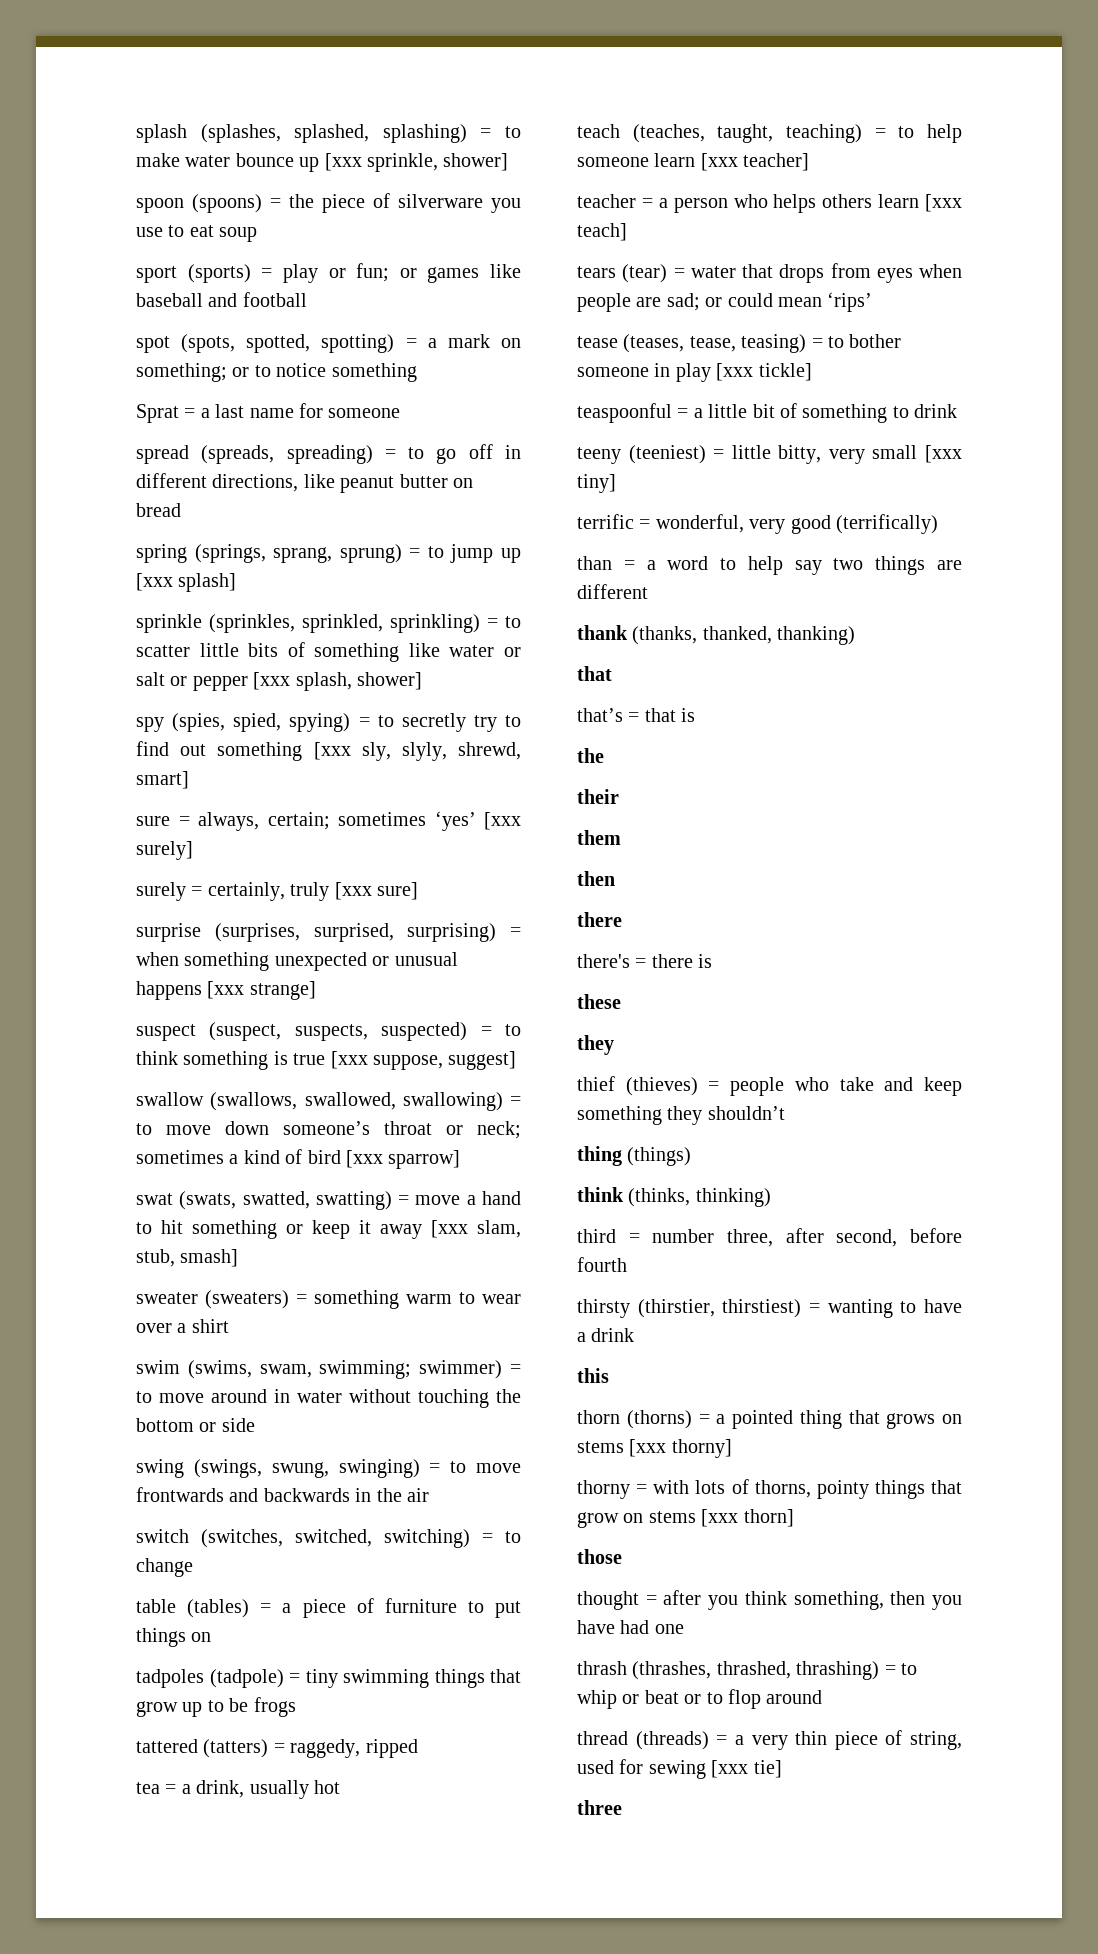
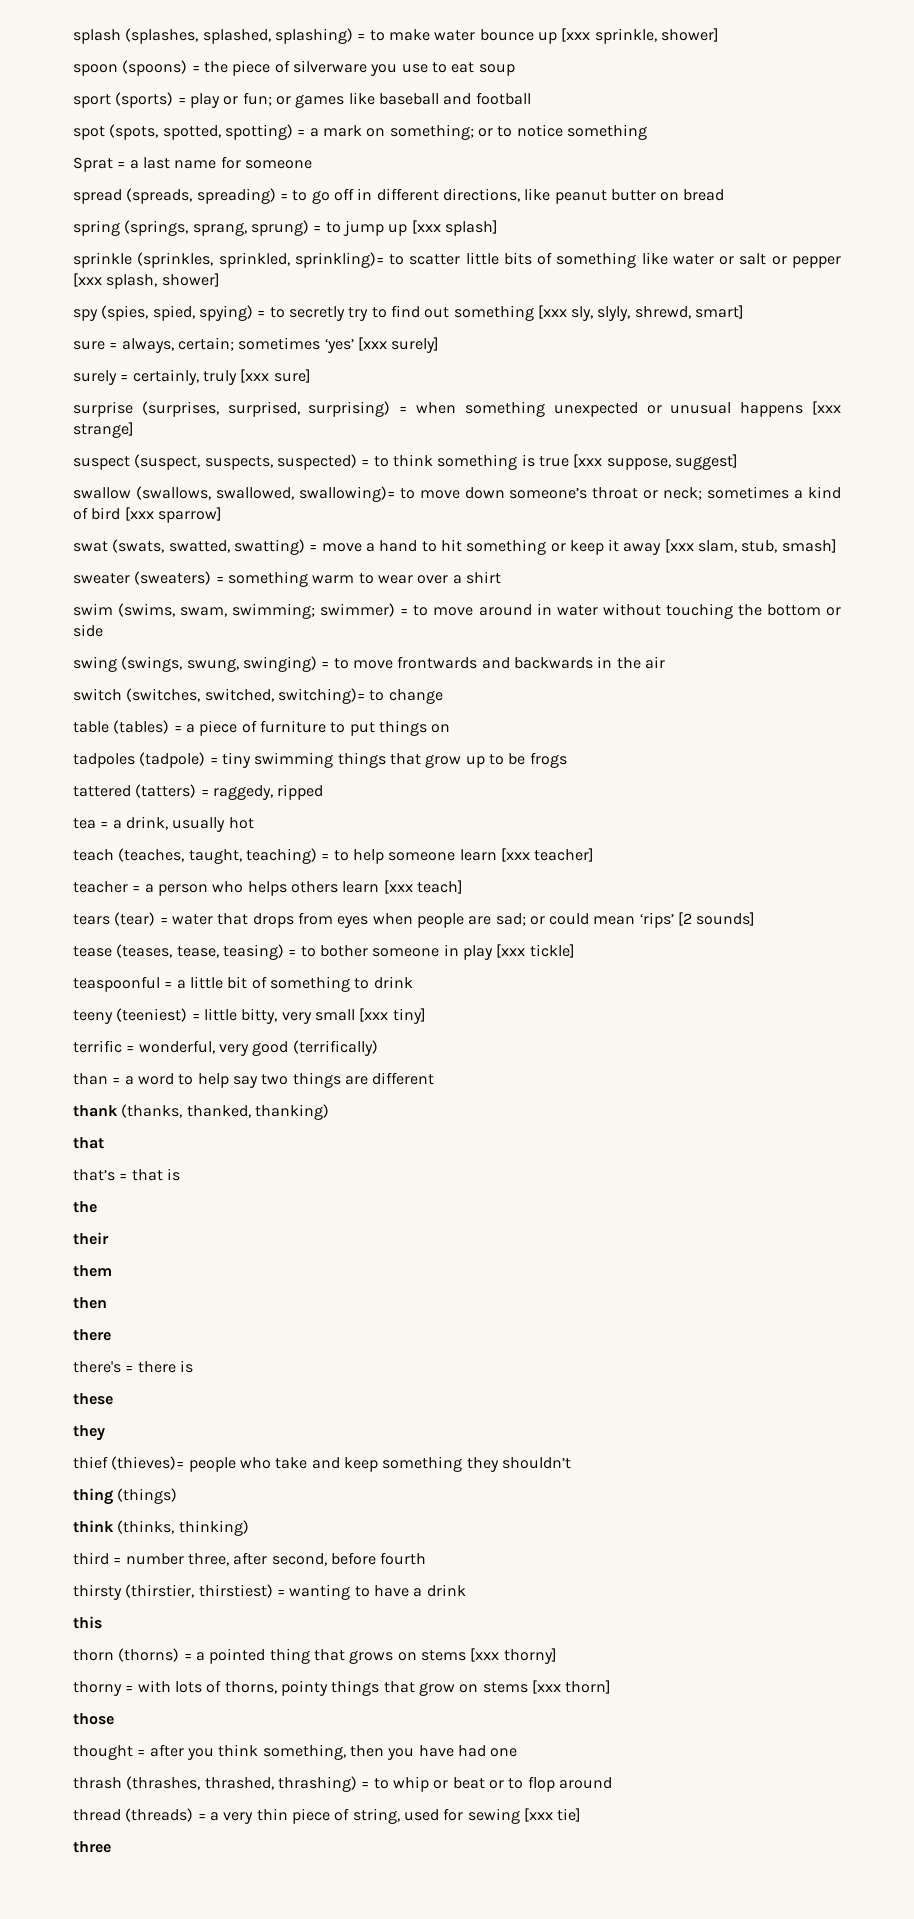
[390,614,498,633] sprinkling) = -> [294,252,384,268] sprinkling)=
[402,1092,521,1111] swallowing) = -> [298,486,395,502] swallowing)=
[384,1529,493,1548] switching) = -> [277,688,365,704] switching)=
(873, 302) none -> [678,912,756,926] [2 sounds]
[625,1077,720,1096] (thieves) = -> [111,1456,185,1470] (thieves)=

